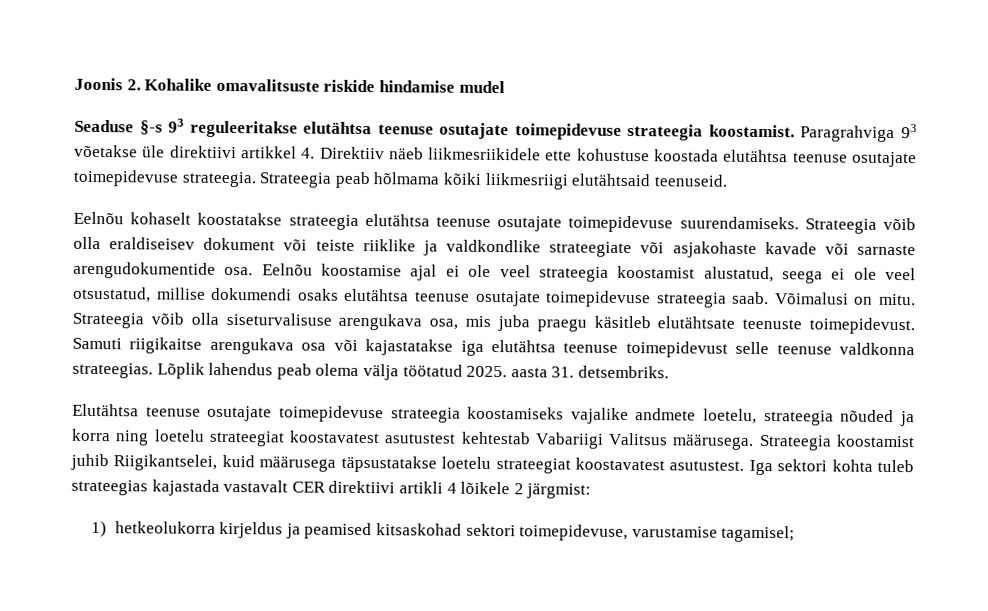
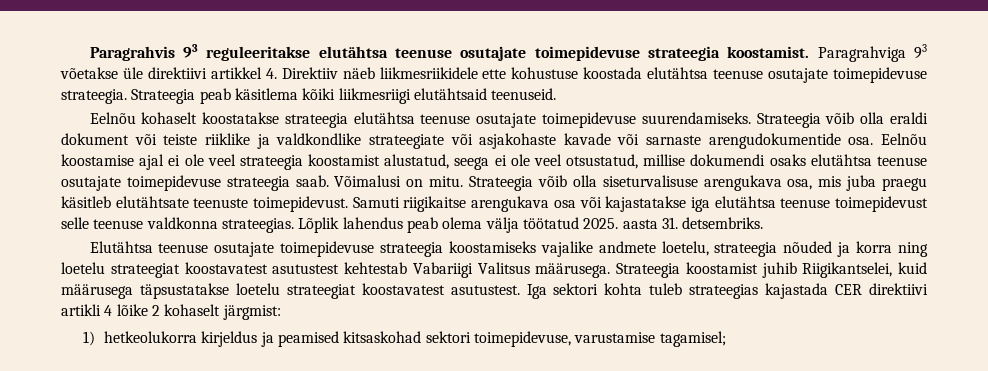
[74,77,505,94] [74,119,163,135] Joonis 2. Kohalike omavalitsuste riskide hindamise mudel // Seaduse §-s -> [89,46,175,61] Paragrahvis
[373,172,440,185] hõlmama -> [234,88,298,100] käsitlema
[109,237,196,250] eraldiseisev -> [889,112,928,124] eraldi
[223,479,289,493] vastavalt -> (829, 291) none
[460,481,524,495] lõikele 2 -> [116,304,221,316] lõike 2 kohaselt

